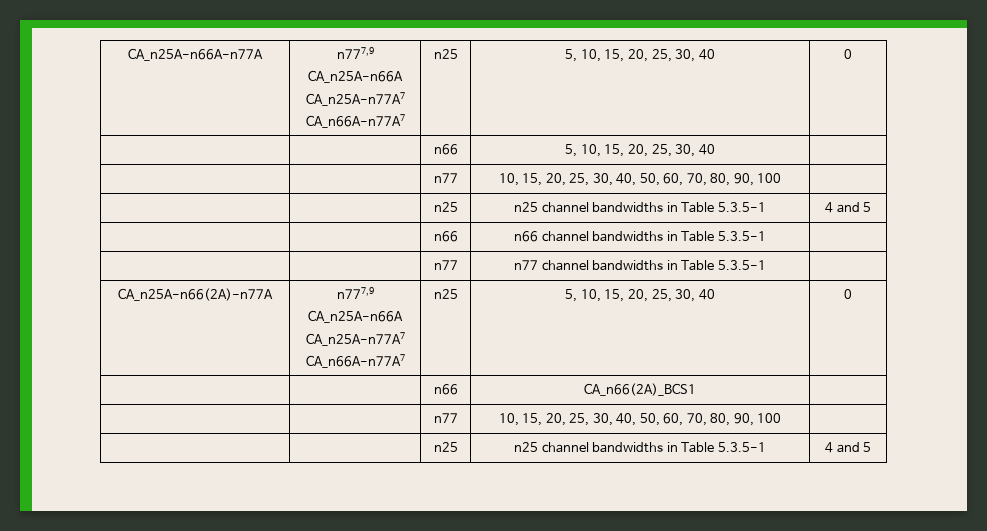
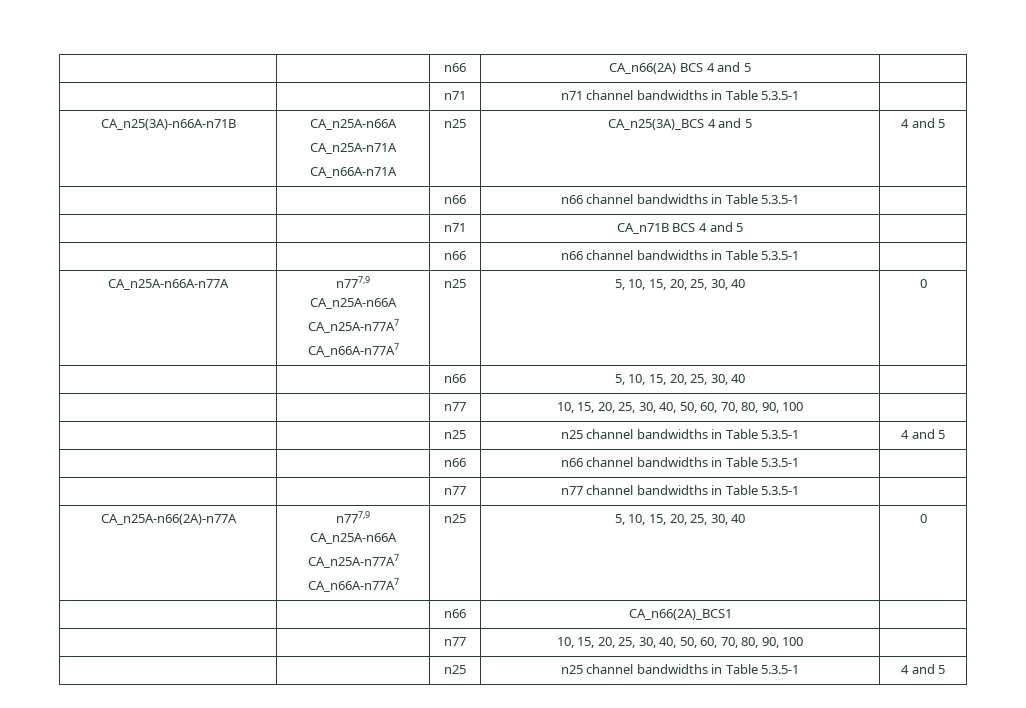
(128, 54) none -> [444,63,466,72] [609,62,751,74] [444,91,466,100] [560,90,800,100] [100,119,236,130] [310,119,397,130] [310,143,397,154] [310,167,397,178] [444,119,466,128] [608,118,752,130] [900,118,946,128] [444,195,466,204] [560,194,800,204] [444,223,466,232] [616,222,744,234] [444,251,466,260] [560,250,800,260] | | n66 | CA_n66(2A) BCS 4 and 5 | // | | n71 | n71 channel bandwidths in Table 5.3.5-1 | // CA_n25(3A)-n66A-n71B | CA_n25A-n66A // CA_n25A-n71A // CA_n66A-n71A | n25 | CA_n25(3A)_BCS 4 and 5 | 4 and 5 // | | n66 | n66 channel bandwidths in Table 5.3.5-1 | // | | n71 | CA_n71B BCS 4 and 5 | // | | n66 | n66 channel bandwidths in Table 5.3.5-1 | //

